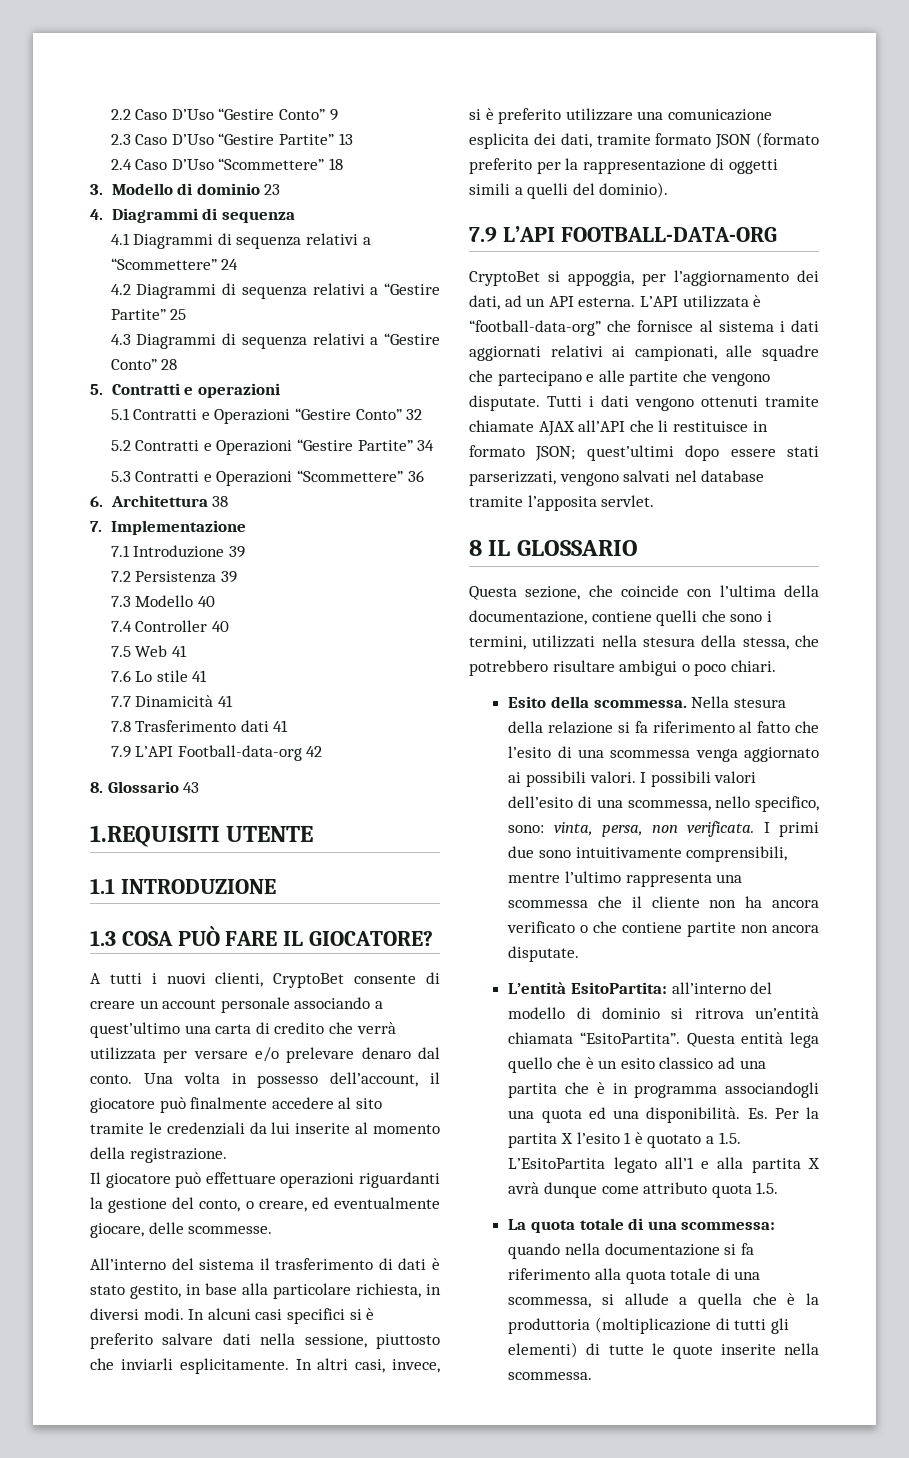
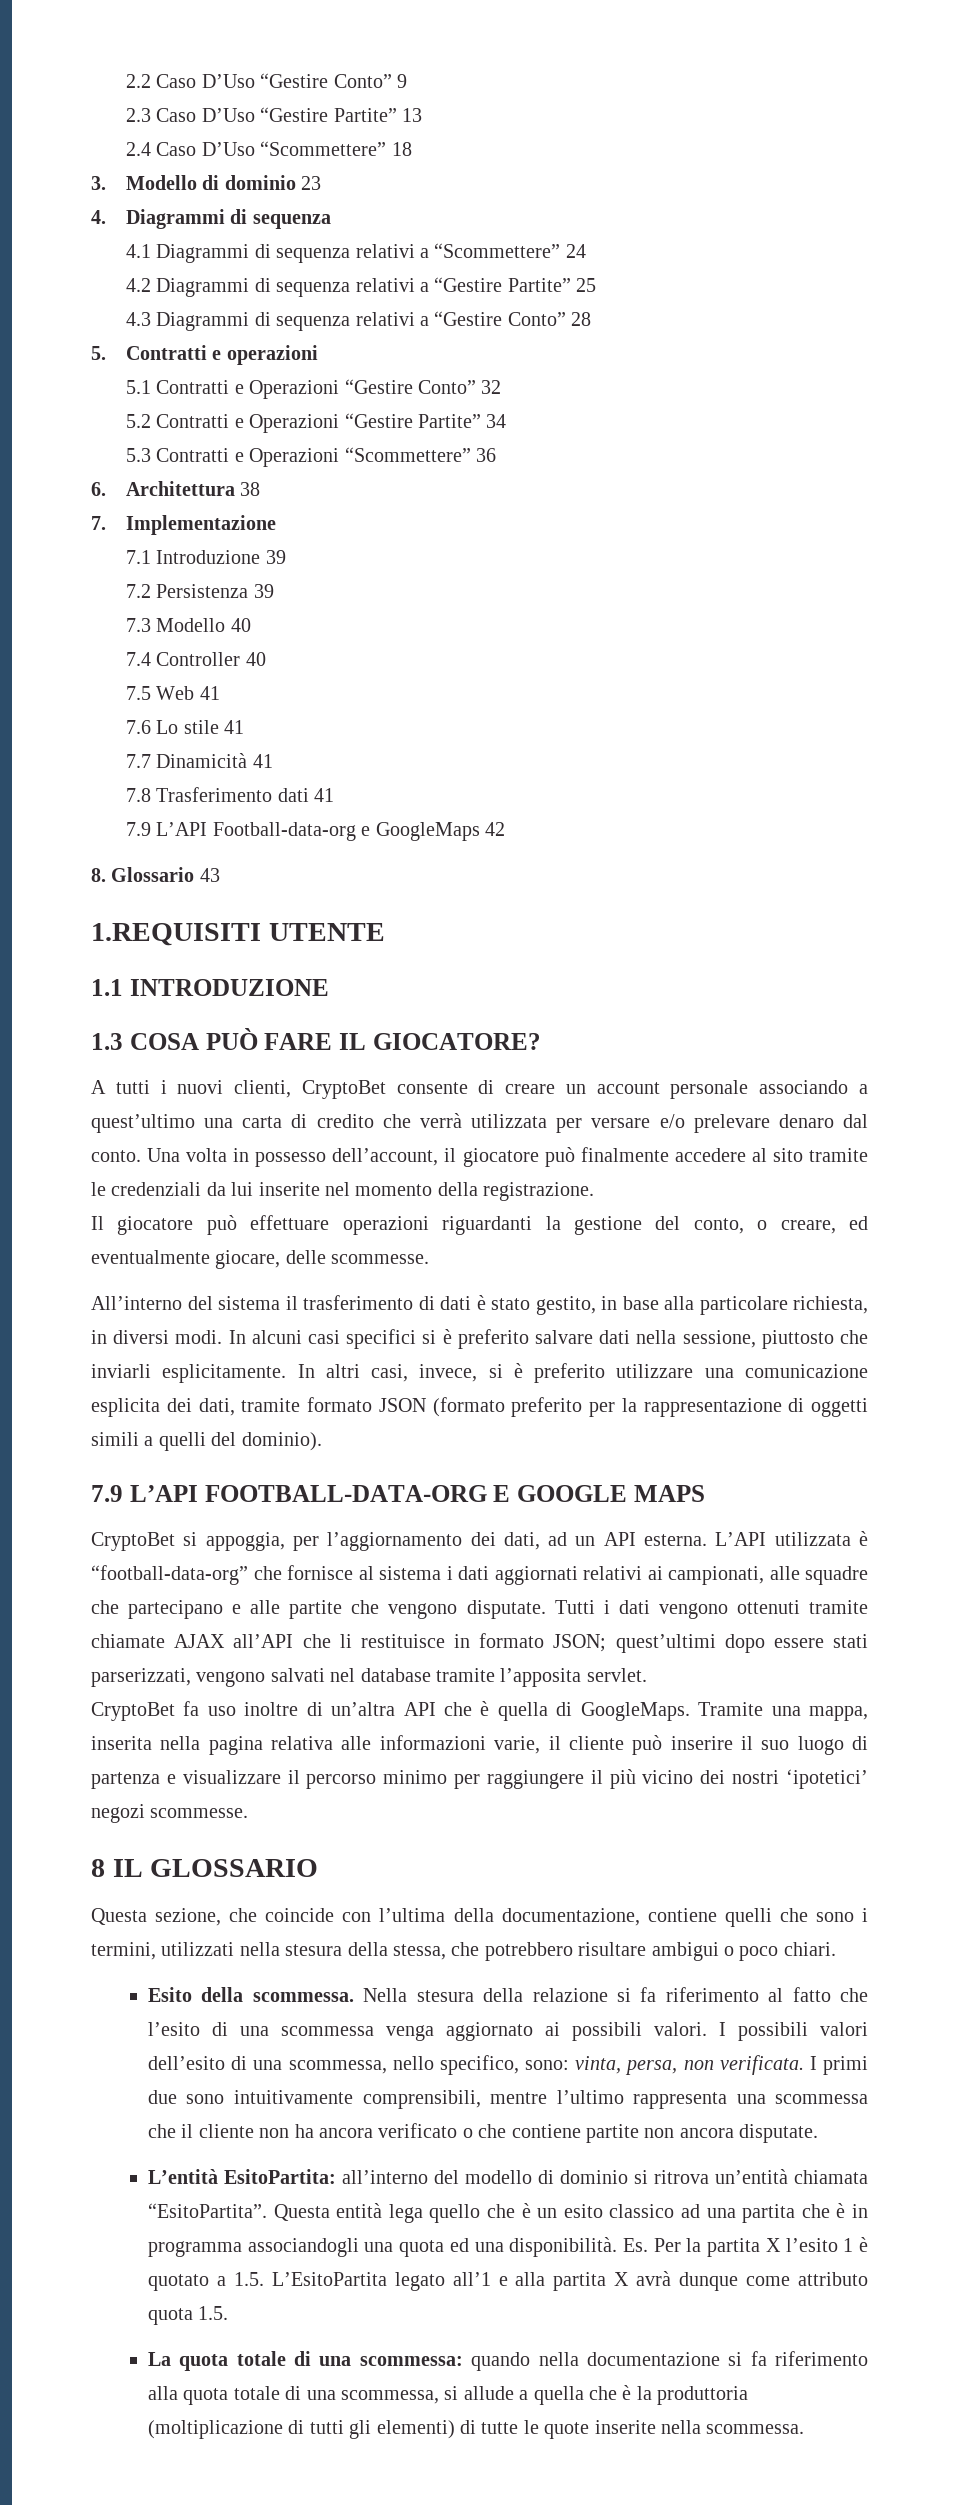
(302, 753) none -> [361,822,480,841] e GoogleMaps
[355,1122,369,1134] al -> [325,1182,350,1196] nel
(777, 234) none -> [493,1485,705,1502] E GOOGLE MAPS
(655, 501) none -> [91,1701,869,1721] [91,1735,869,1755] [91,1769,868,1789] [91,1804,249,1823] // CryptoBet fa uso inoltre di un’altra API che è quella di GoogleMaps. Tramite una mappa, inserita nella pagina relativa alle informazioni varie, il cliente può inserire il suo luogo di partenza e visualizzare il percorso minimo per raggiungere il più vicino dei nostri ‘ipotetici’ negozi scommesse.

